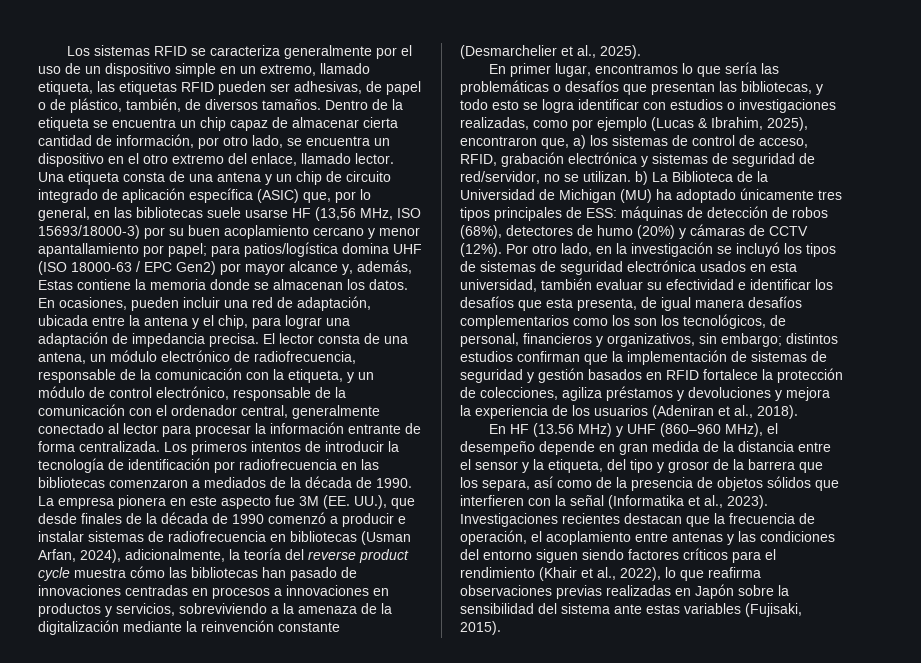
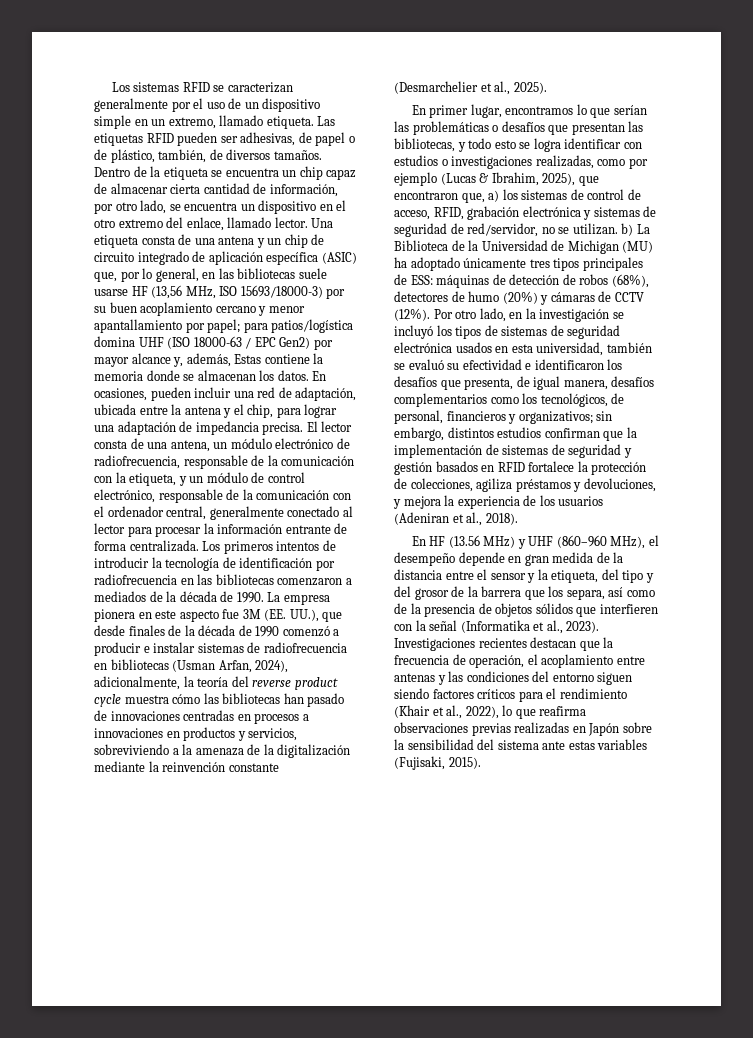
[209,45,280,56] caracteriza -> [227,82,293,93] caracterizan
[38,81,115,95] etiqueta, las -> [266,116,336,129] etiqueta. Las
[724,62,757,74] sería -> [613,105,647,115] serían
(808, 124) none -> [578,176,599,186] que
[596,279,643,290] evaluar -> [394,359,444,370] se evaluó
[750,279,811,290] identificar -> [534,359,604,370] identificaron
[546,298,573,308] esta -> (461, 385) none
[695,299,744,308] manera -> [563,380,608,390] manera,
[634,315,679,326] son los -> (538, 398) none
[607,333,782,347] organizativos, sin embargo; -> [518,411,613,424] [394,427,444,441] organizativos; sin embargo,
[688,387,771,398] devoluciones -> [583,478,656,492] devoluciones,
(664, 467) none -> [394,586,411,597] del

